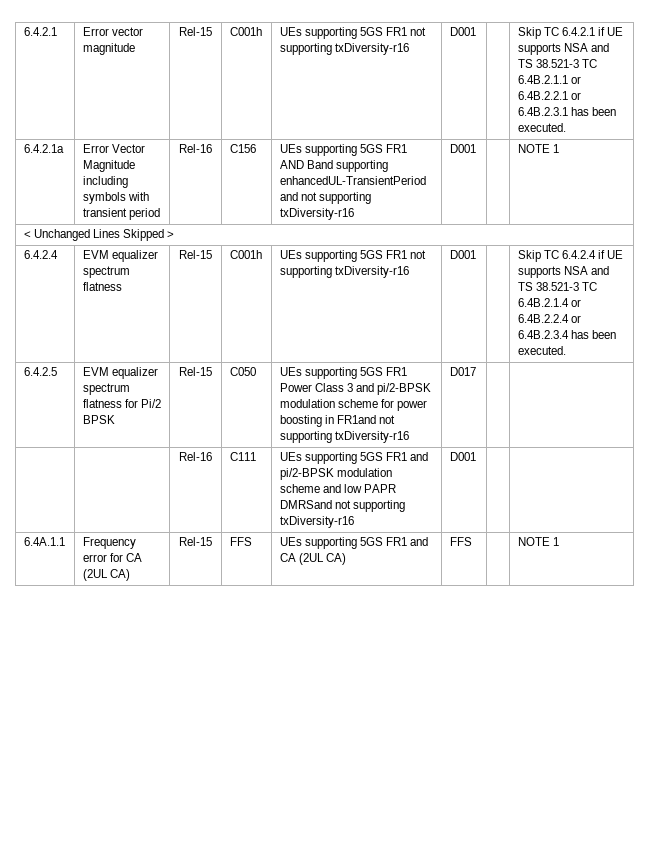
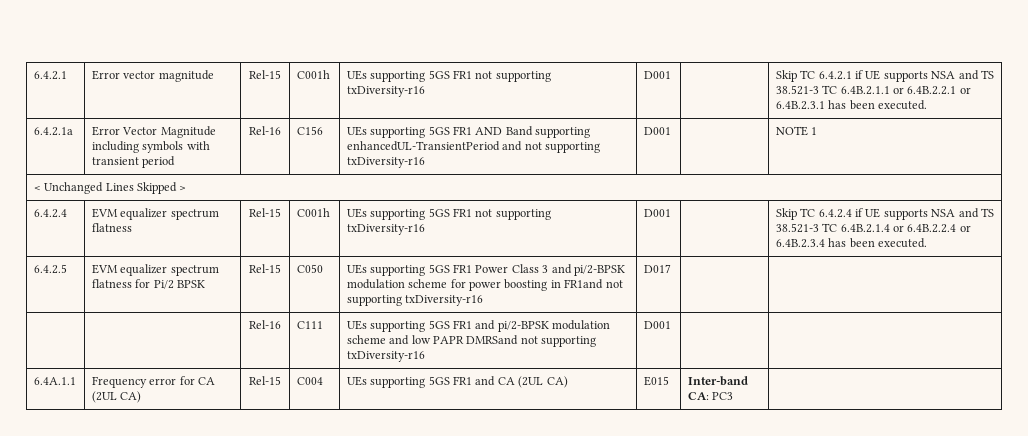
[229,537,252,546] FFS -> [296,377,323,385] C004
[449,537,472,546] [517,537,559,546] FFS | | NOTE 1 -> [643,376,669,386] [687,376,748,386] [687,392,734,400] E015 | Inter-band CA: PC3 |

